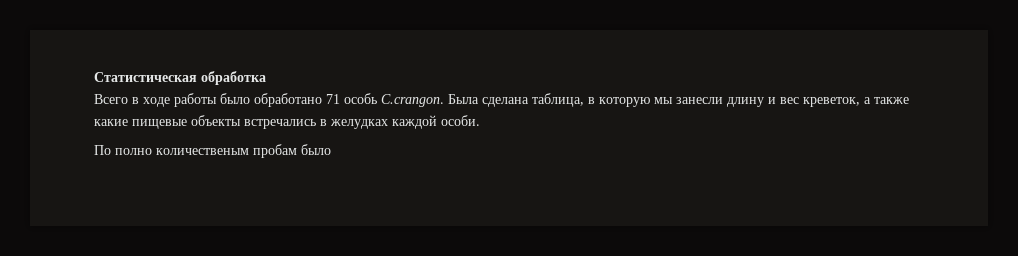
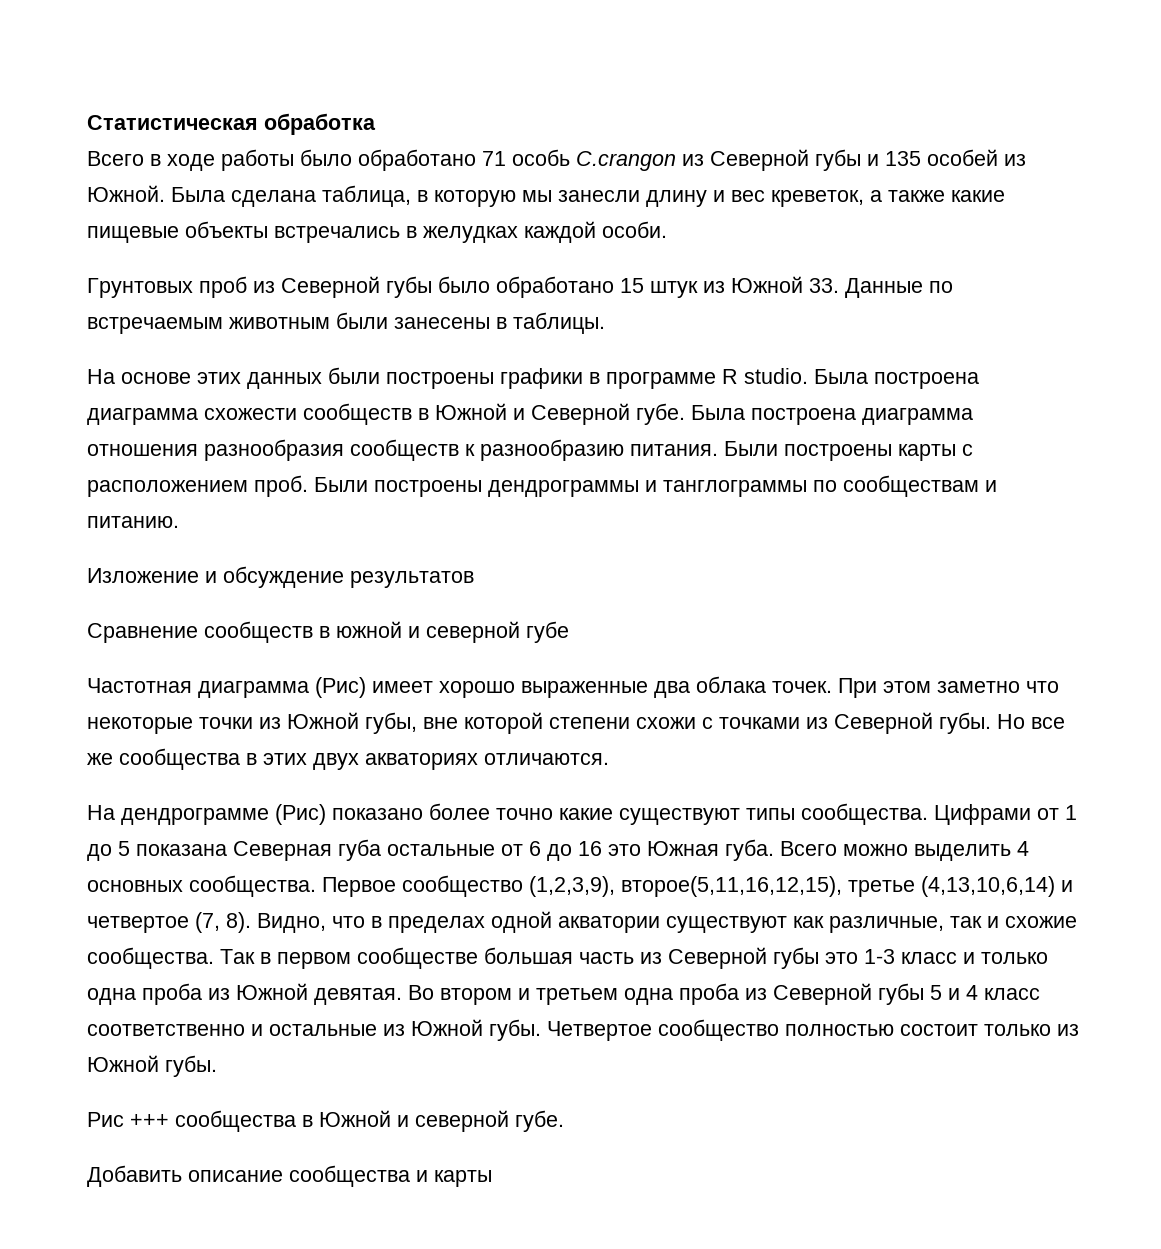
[381,94,444,107] C.crangon. -> [576,149,1026,171] [87,185,165,202] C.crangon из Северной губы и 135 особей из Южной.
[94,144,331,158] По полно количественым пробам было -> [87,276,953,298] [87,312,605,334] [87,367,979,389] [87,403,973,425] [87,439,973,461] [87,475,997,497] [87,516,179,528] [87,566,474,588] [87,621,569,643] [87,676,1059,698] [87,712,1065,734] [87,748,609,770] [87,803,1077,825] [87,839,1029,861] [87,875,1073,897] [87,911,1077,933] [87,947,1048,969] [87,983,1040,1005] [87,1019,1079,1041] [87,1055,217,1077] [87,1110,564,1132] [87,1165,492,1187] Грунтовых проб из Северной губы было обработано 15 штук из Южной 33. Данные по встречаемым животным были занесены в таблицы. // На основе этих данных были построены графики в программе R studio. Была построена диаграмма схожести сообществ в Южной и Северной губе. Была построена диаграмма отношения разнообразия сообществ к разнообразию питания. Были построены карты с расположением проб. Были построены дендрограммы и танглограммы по сообществам и питанию. // Изложение и обсуждение результатов // Сравнение сообществ в южной и северной губе // Частотная диаграмма (Рис) имеет хорошо выраженные два облака точек. При этом заметно что некоторые точки из Южной губы, вне которой степени схожи с точками из Северной губы. Но все же сообщества в этих двух акваториях отличаются. // На дендрограмме (Рис) показано более точно какие существуют типы сообщества. Цифрами от 1 до 5 показана Северная губа остальные от 6 до 16 это Южная губа. Всего можно выделить 4 основных сообщества. Первое сообщество (1,2,3,9), второе(5,11,16,12,15), третье (4,13,10,6,14) и четвертое (7, 8). Видно, что в пределах одной акватории существуют как различные, так и схожие сообщества. Так в первом сообществе большая часть из Северной губы это 1-3 класс и только одна проба из Южной девятая. Во втором и третьем одна проба из Северной губы 5 и 4 класс соответственно и остальные из Южной губы. Четвертое сообщество полностью состоит только из Южной губы. // Рис +++ сообщества в Южной и северной губе. // Добавить описание сообщества и карты

